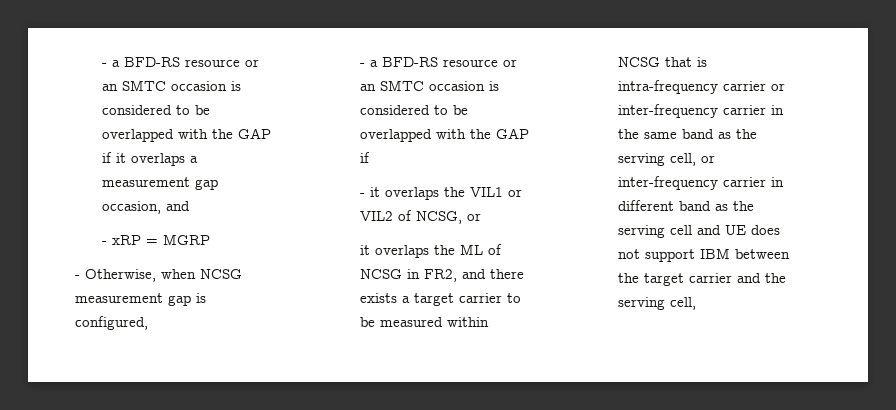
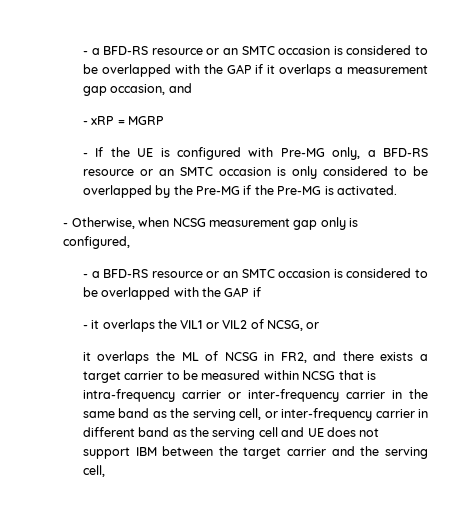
(211, 239) none -> [82,147,429,160] [82,166,428,179] [82,185,397,198] // - If the UE is configured with Pre-MG only, a BFD-RS resource or an SMTC occasion is only considered to be overlapped by the Pre-MG if the Pre-MG is activated.
(192, 300) none -> [320,217,346,230] only

